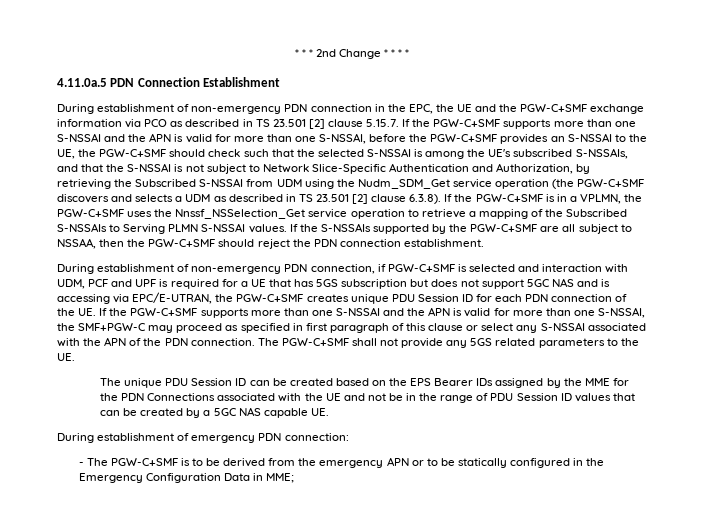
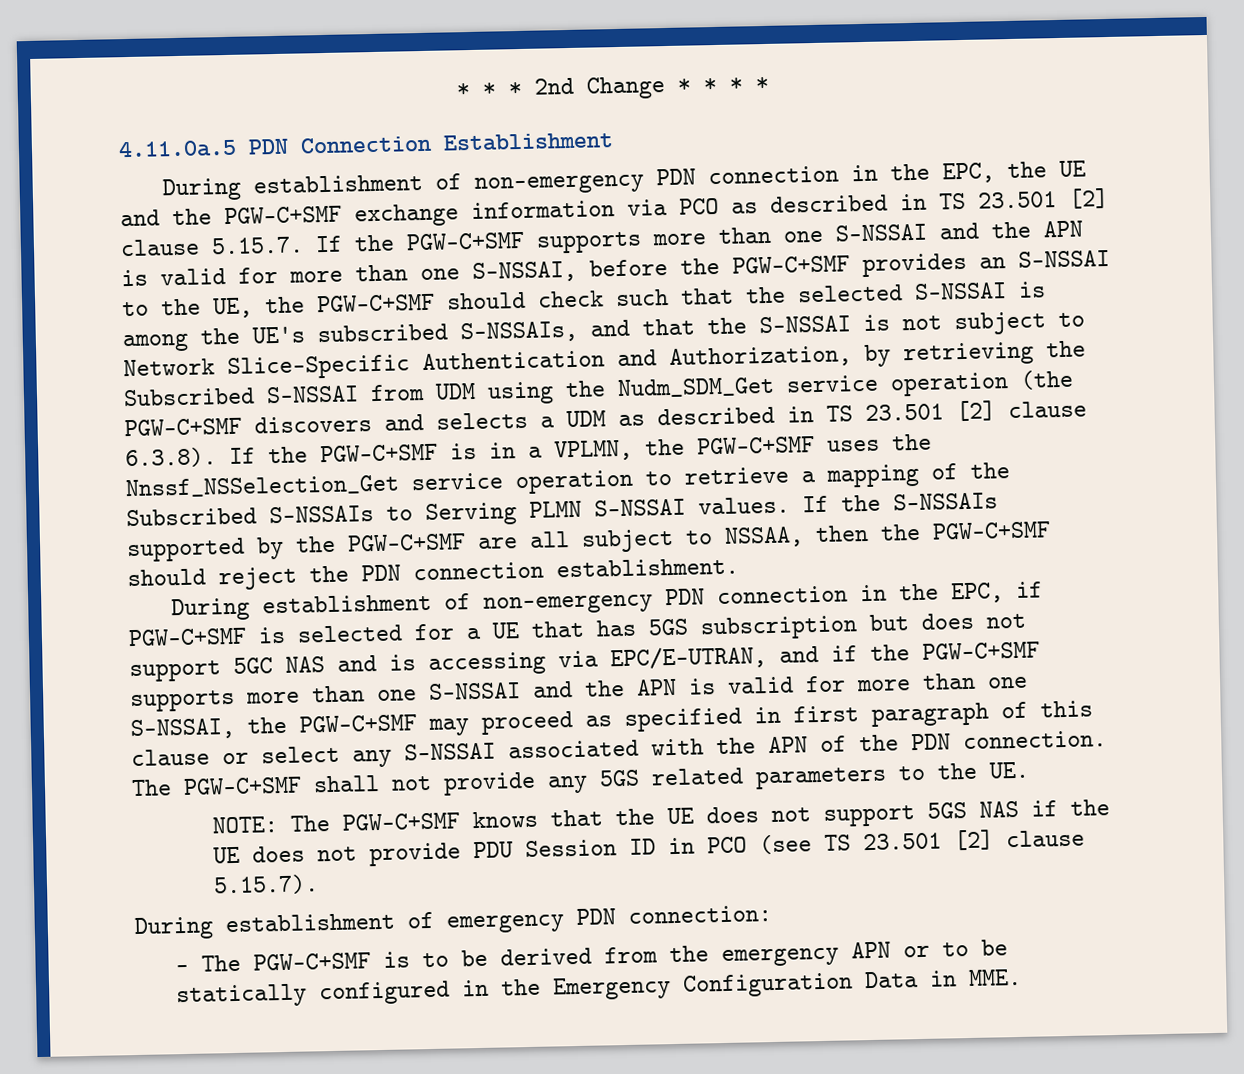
[310,264,629,274] [57,279,219,289] connection, if PGW-C+SMF is selected and interaction with UDM, PCF and UPF is required -> [717,581,1044,605] [128,624,403,647] connection in the EPC, if PGW-C+SMF is selected
[215,294,628,304] [57,308,108,316] the PGW-C+SMF creates unique PDU Session ID for each PDN connection of the UE. If -> [779,645,858,663] and if
[78,323,146,331] SMF+PGW-C -> [299,714,417,733] PGW-C+SMF
[100,378,629,388] [100,393,635,403] [100,407,329,418] The unique PDU Session ID can be created based on the EPS Bearer IDs assigned by the MME for the PDN Connections associated with the UE and not be in the range of PDU Session ID values that can be created by a 5GC NAS capable UE. -> [212,799,1111,834] [213,829,1086,867] [213,874,320,896] NOTE: The PGW-C+SMF knows that the UE does not support 5GS NAS if the UE does not provide PDU Session ID in PCO (see TS 23.501 [2] clause 5.15.7).
[265,473,294,483] MME; -> [968,968,1023,987] MME.

